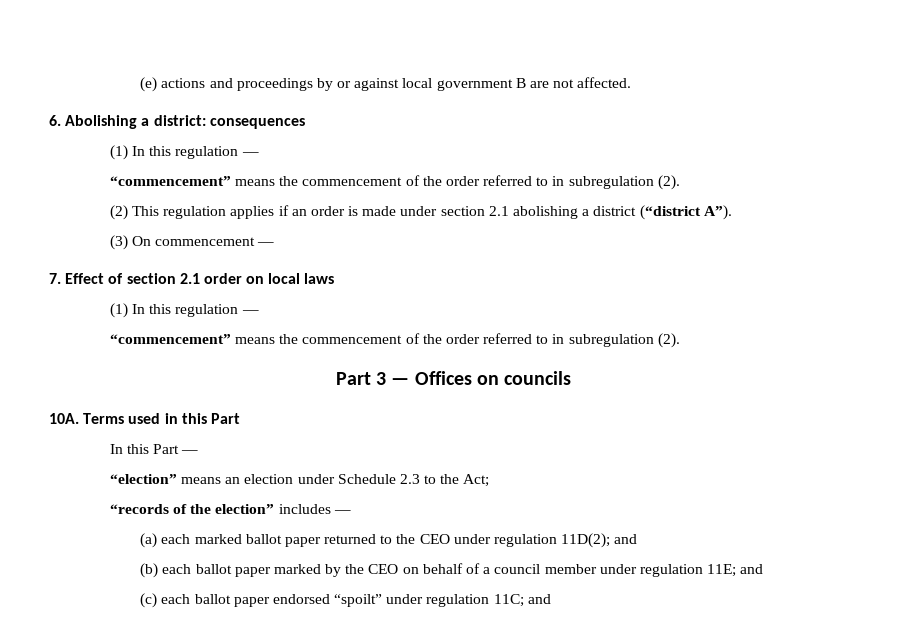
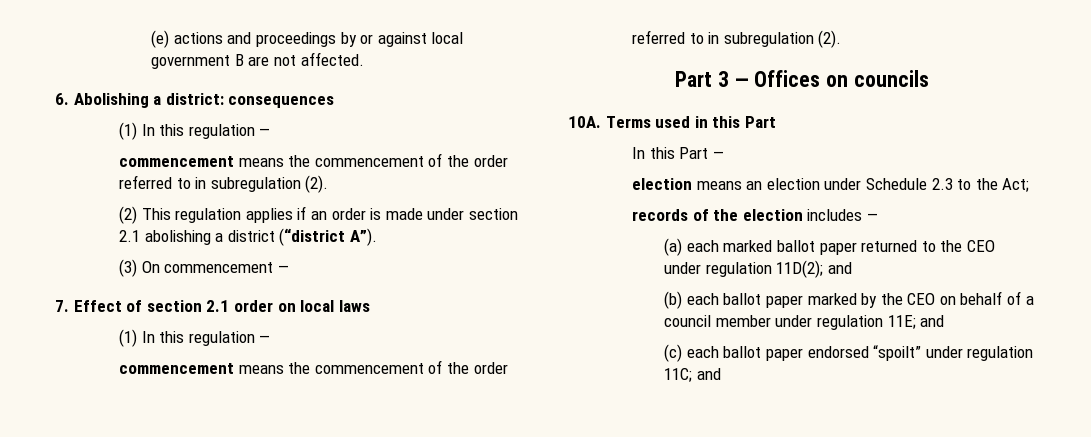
[109,176,231,186] “commencement” -> [119,156,235,167] commencement
[109,334,231,344] “commencement” -> [119,363,235,374] commencement
[109,474,177,484] “election” -> [632,178,693,190] election
[109,504,275,514] “records of the election” -> [632,209,803,221] records of the election

